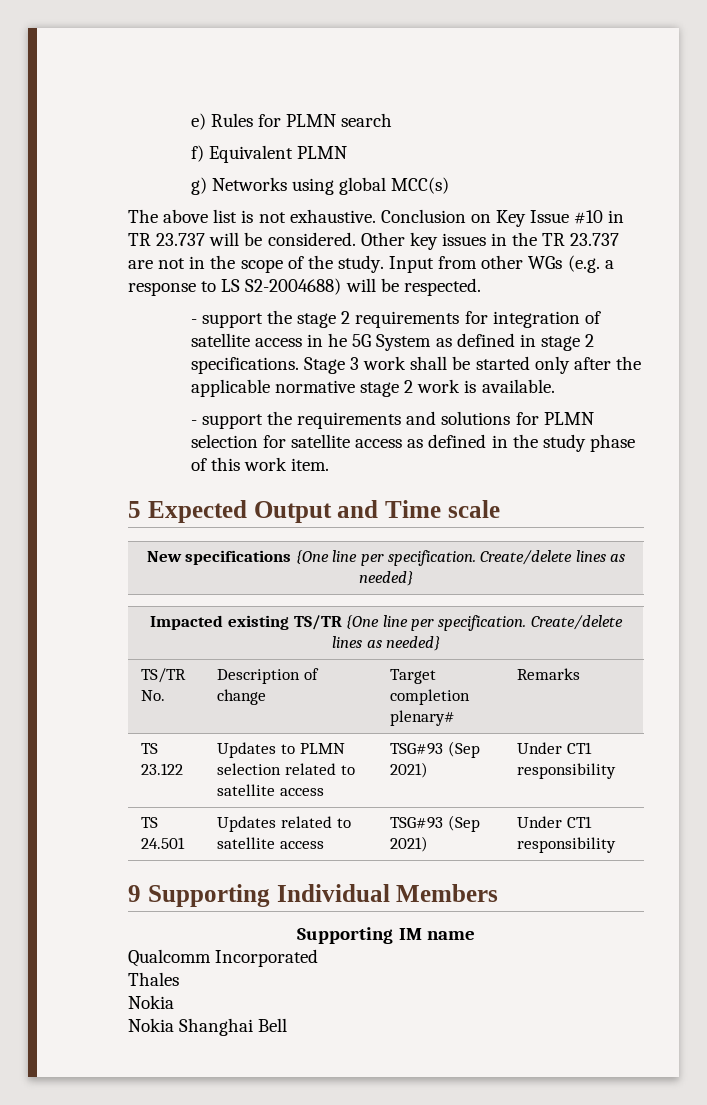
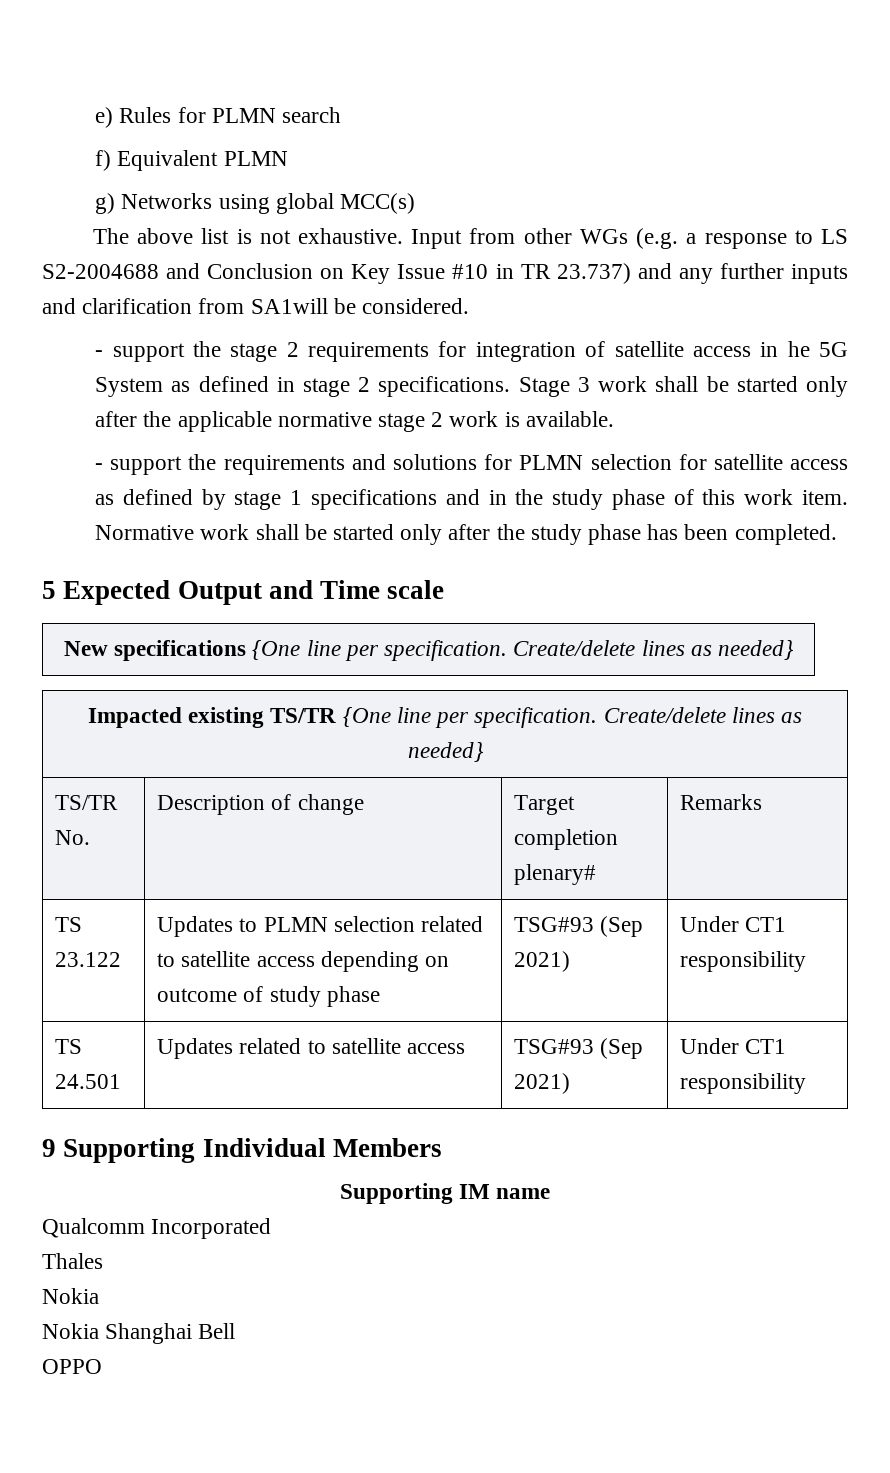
[380,209,625,227] [128,232,620,250] [128,255,384,273] Conclusion on Key Issue #10 in TR 23.737 will be considered. Other key issues in the TR 23.737 are not in the scope of the study. -> (404, 236) none
[245,278,481,296] S2-2004688) will be respected. -> [42,263,849,284] [42,298,470,314] S2-2004688 and Conclusion on Key Issue #10 in TR 23.737) and any further inputs and clarification from SA1will be considered.
(487, 441) none -> [201,489,480,510] by stage 1 specifications and
(330, 464) none -> [95,524,837,545] Normative work shall be started only after the study phase has been completed.
(325, 792) none -> [320,951,450,972] [157,986,380,1007] depending on outcome of study phase
(288, 1025) none -> [42,1359,102,1374] // OPPO

